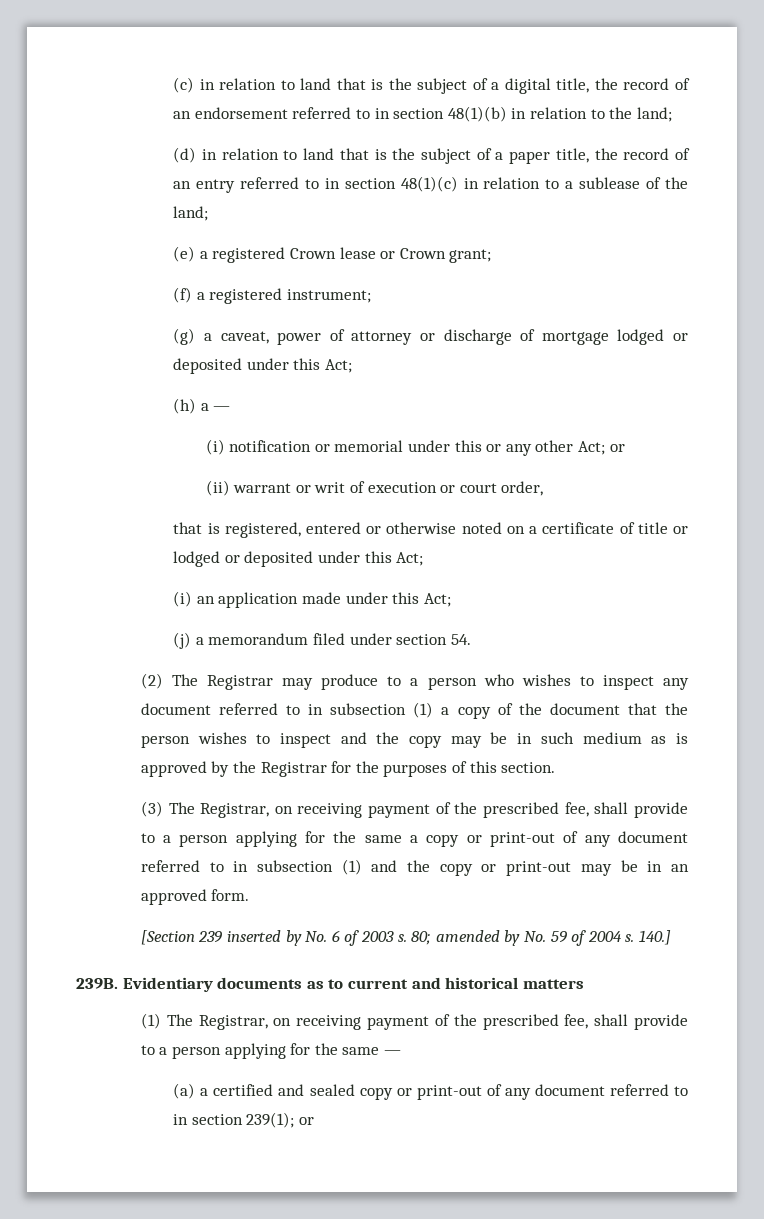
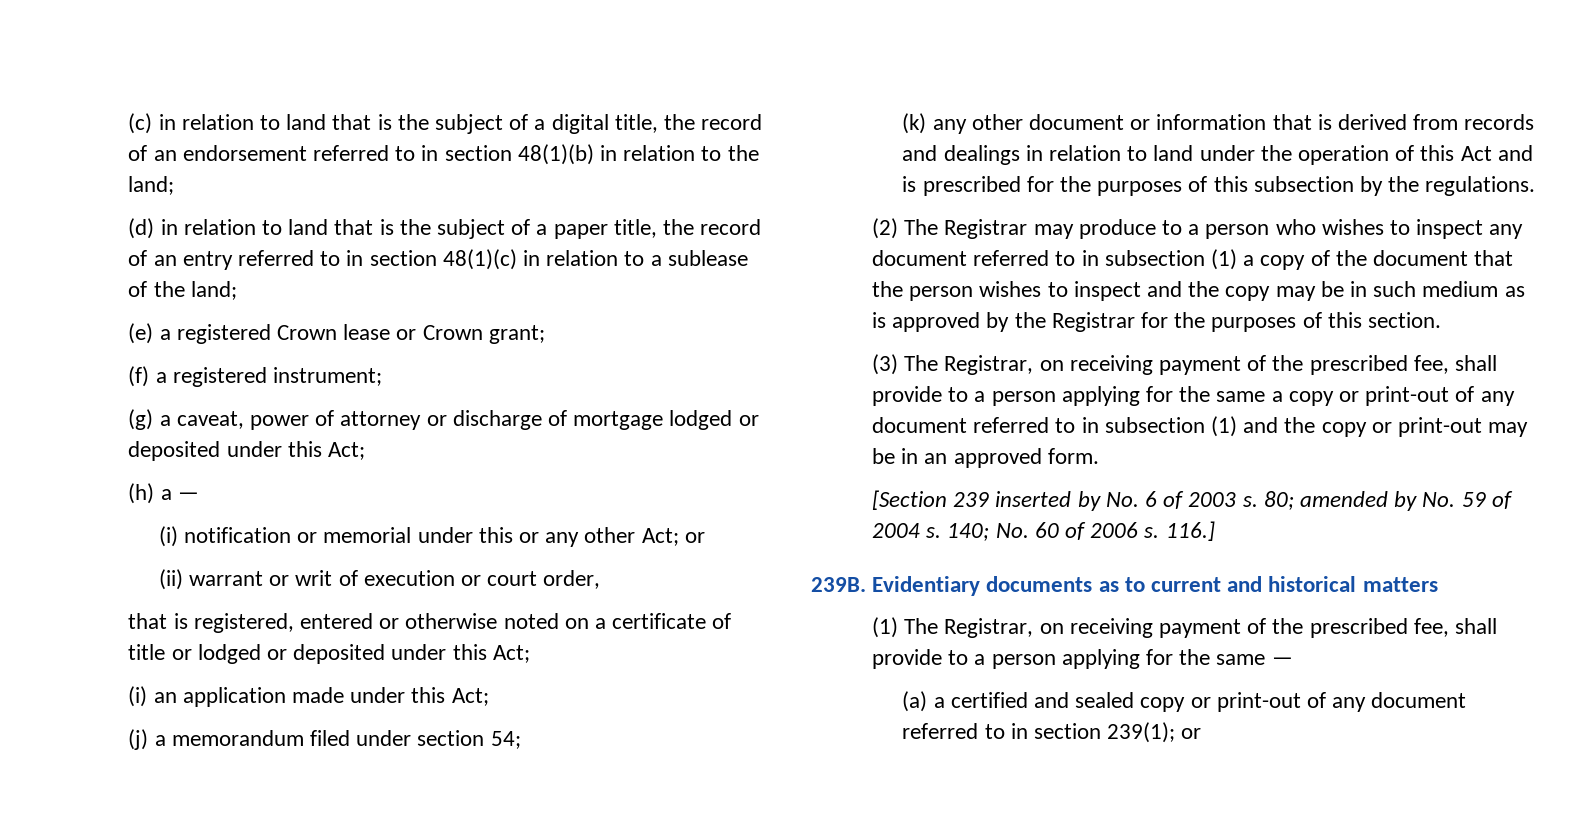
[450,634,471,645] 54. -> [490,731,521,749] [902,113,1535,134] [902,145,1533,165] [902,176,1536,196] 54; // (k) any other document or information that is derived from records and dealings in relation to land under the operation of this Act and is prescribed for the purposes of this subsection by the regulations.
[638,930,671,945] 140.] -> [947,521,1215,541] 140; No. 60 of 2006 s. 116.]

